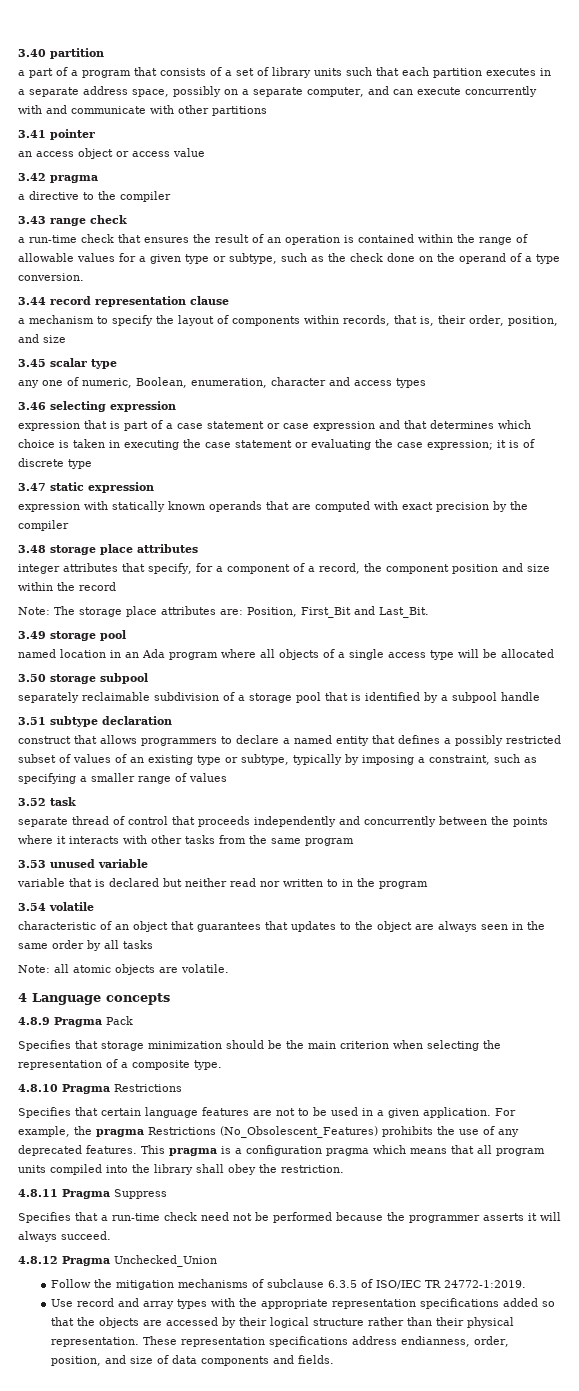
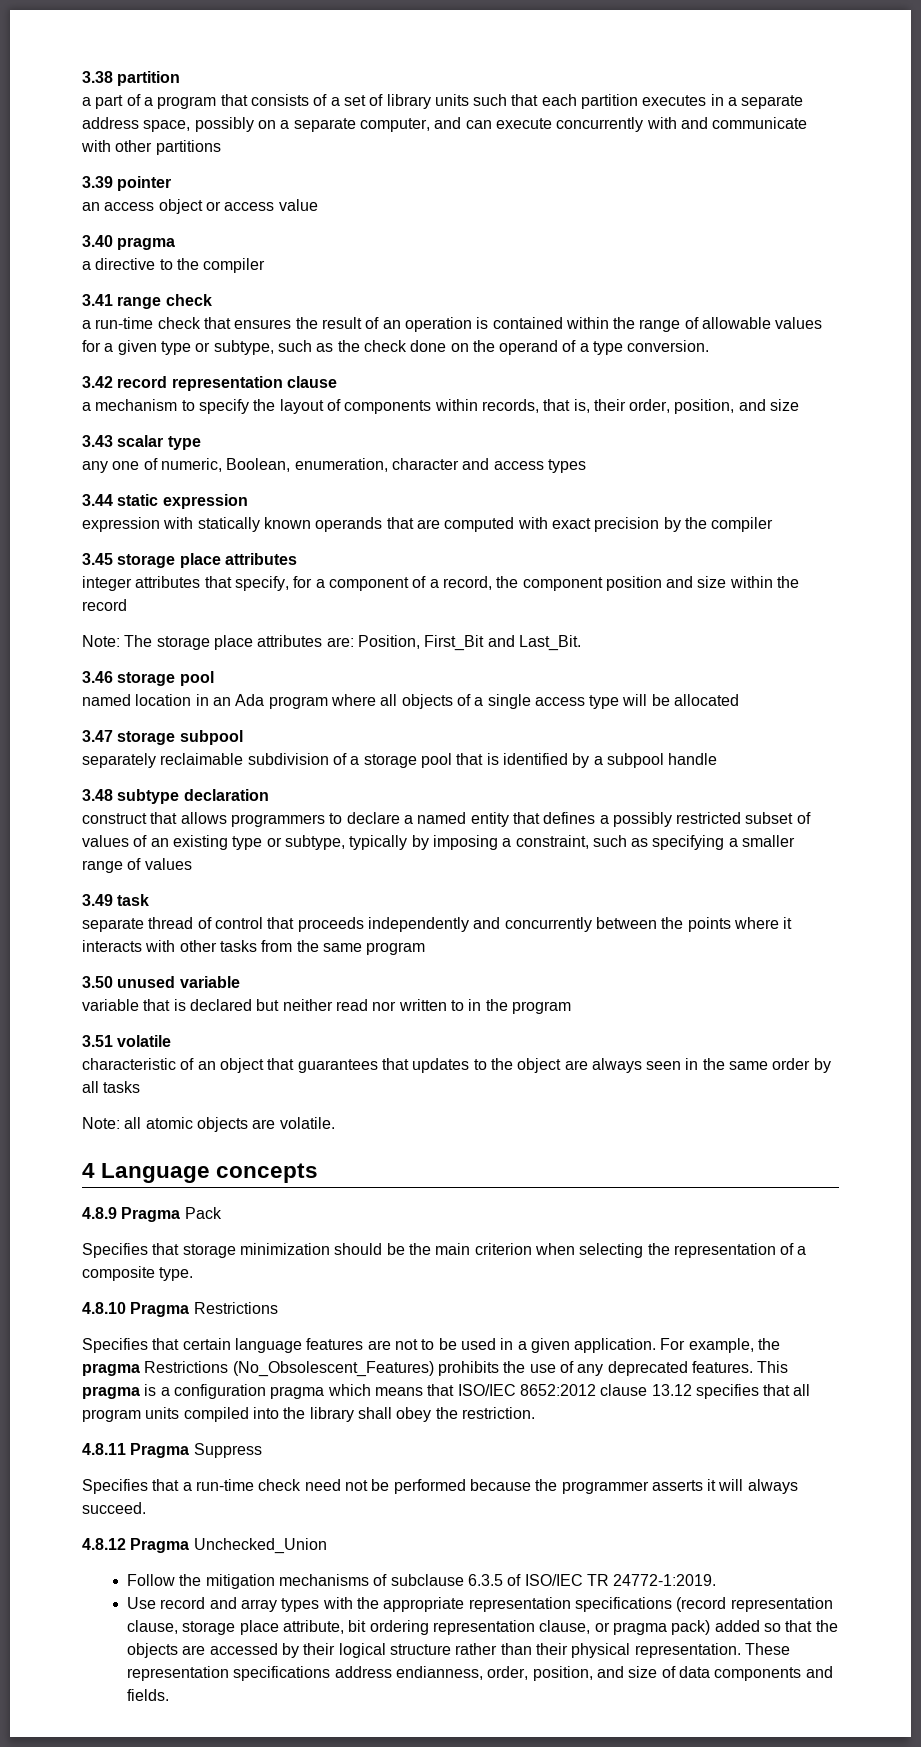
[18,49,46,57] 3.40 -> [82,71,113,83] 3.38
[18,130,46,138] 3.41 -> [82,176,113,188] 3.39
[18,173,46,181] 3.42 -> [82,235,113,247] 3.40
[18,216,46,224] 3.43 -> [82,294,113,306] 3.41
[18,297,46,305] 3.44 -> [82,376,113,388] 3.42
[18,359,46,367] 3.45 -> [82,435,113,447] 3.43
[18,401,176,412] [18,420,531,431] [18,439,535,450] [18,458,92,469] [18,483,46,491] 3.46 selecting expression // expression that is part of a case statement or case expression and that determines which choice is taken in executing the case statement or evaluating the case expression; it is of discrete type // 3.47 -> [82,494,113,506] 3.44
[18,545,46,553] 3.48 -> [82,553,113,565] 3.45
[18,631,46,639] 3.49 -> [82,671,113,683] 3.46
[18,674,46,682] 3.50 -> [82,730,113,742] 3.47
[18,717,46,725] 3.51 -> [82,789,113,801] 3.48
[18,798,46,806] 3.52 -> [82,894,113,906] 3.49
[18,860,46,868] 3.53 -> [82,976,113,988] 3.50
[18,903,46,911] 3.54 -> [82,1035,113,1047] 3.51
(474, 1149) none -> [457,1384,791,1399] ISO/IEC 8652:2012 clause 13.12 specifies that
(499, 1303) none -> [676,1597,833,1612] [127,1620,711,1635] (record representation clause, storage place attribute, bit ordering representation clause, or pragma pack)

